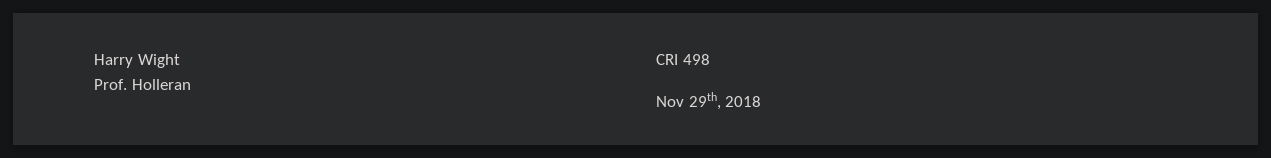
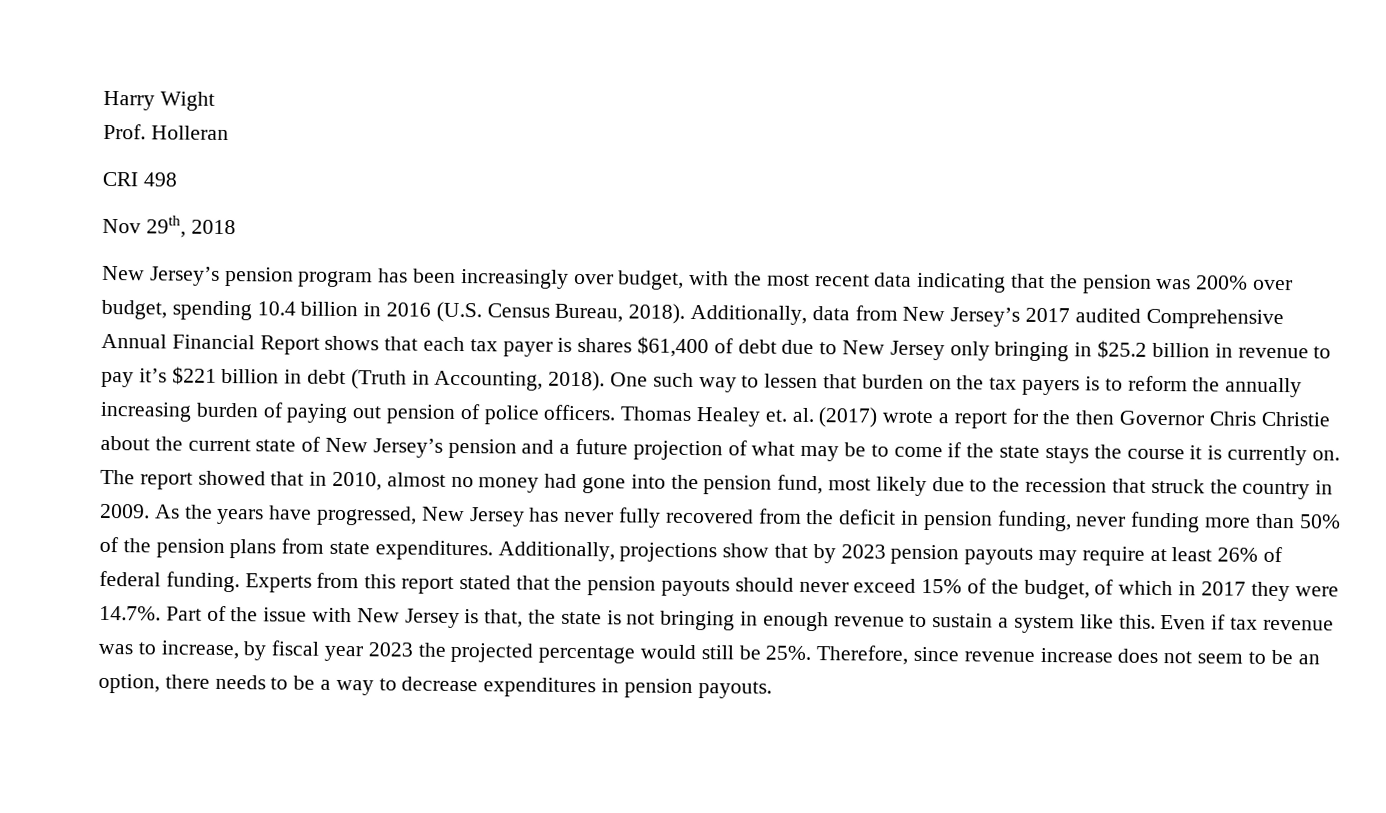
(762, 101) none -> [102,265,1294,294] [101,299,1284,330] [101,333,1332,362] [101,366,1303,398] [100,401,1330,429] [100,435,1340,466] [100,469,1334,500] [100,503,1341,533] [99,536,1284,566] [99,570,1339,602] [99,605,1334,634] [98,640,1320,665] [98,673,772,699] // New Jersey’s pension program has been increasingly over budget, with the most recent data indicating that the pension was 200% over budget, spending 10.4 billion in 2016 (U.S. Census Bureau, 2018). Additionally, data from New Jersey’s 2017 audited Comprehensive Annual Financial Report shows that each tax payer is shares $61,400 of debt due to New Jersey only bringing in $25.2 billion in revenue to pay it’s $221 billion in debt (Truth in Accounting, 2018). One such way to lessen that burden on the tax payers is to reform the annually increasing burden of paying out pension of police officers. Thomas Healey et. al. (2017) wrote a report for the then Governor Chris Christie about the current state of New Jersey’s pension and a future projection of what may be to come if the state stays the course it is currently on. The report showed that in 2010, almost no money had gone into the pension fund, most likely due to the recession that struck the country in 2009. As the years have progressed, New Jersey has never fully recovered from the deficit in pension funding, never funding more than 50% of the pension plans from state expenditures. Additionally, projections show that by 2023 pension payouts may require at least 26% of federal funding. Experts from this report stated that the pension payouts should never exceed 15% of the budget, of which in 2017 they were 14.7%. Part of the issue with New Jersey is that, the state is not bringing in enough revenue to sustain a system like this. Even if tax revenue was to increase, by fiscal year 2023 the projected percentage would still be 25%. Therefore, since revenue increase does not seem to be an option, there needs to be a way to decrease expenditures in pension payouts.

